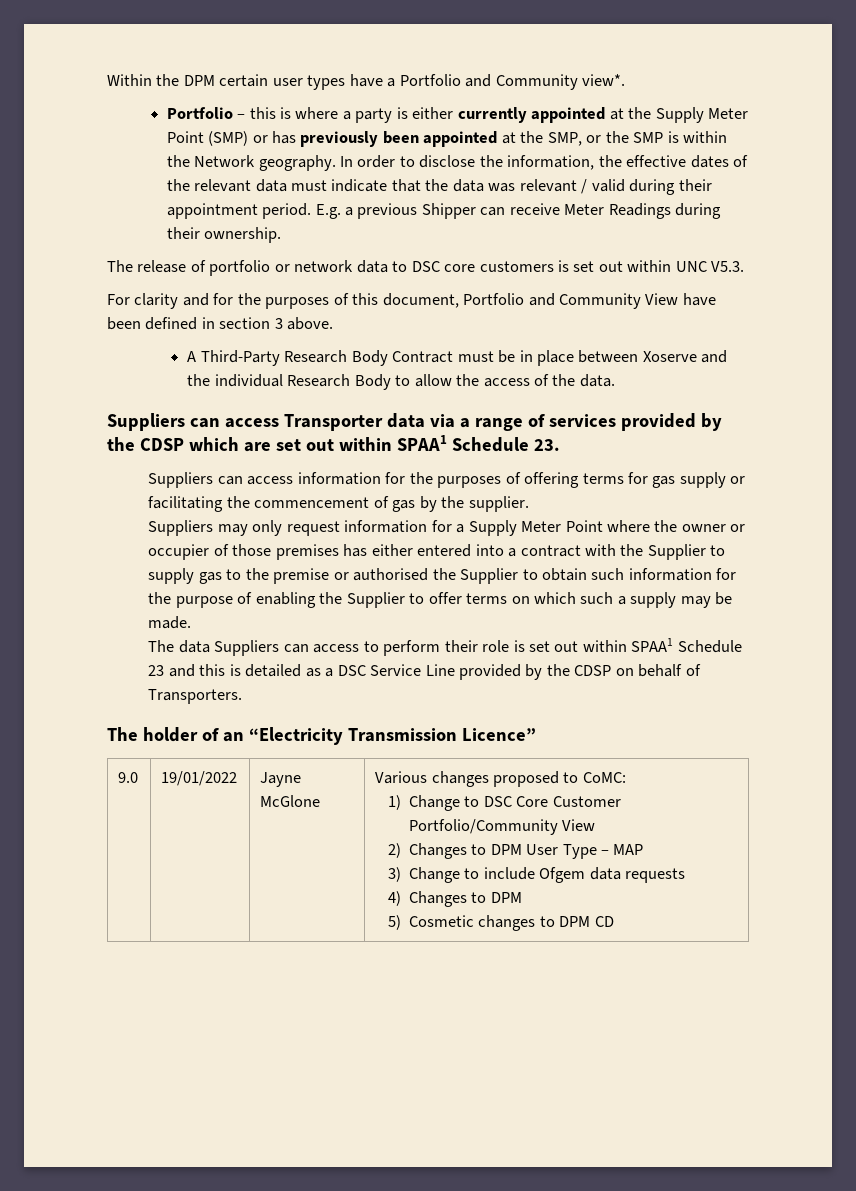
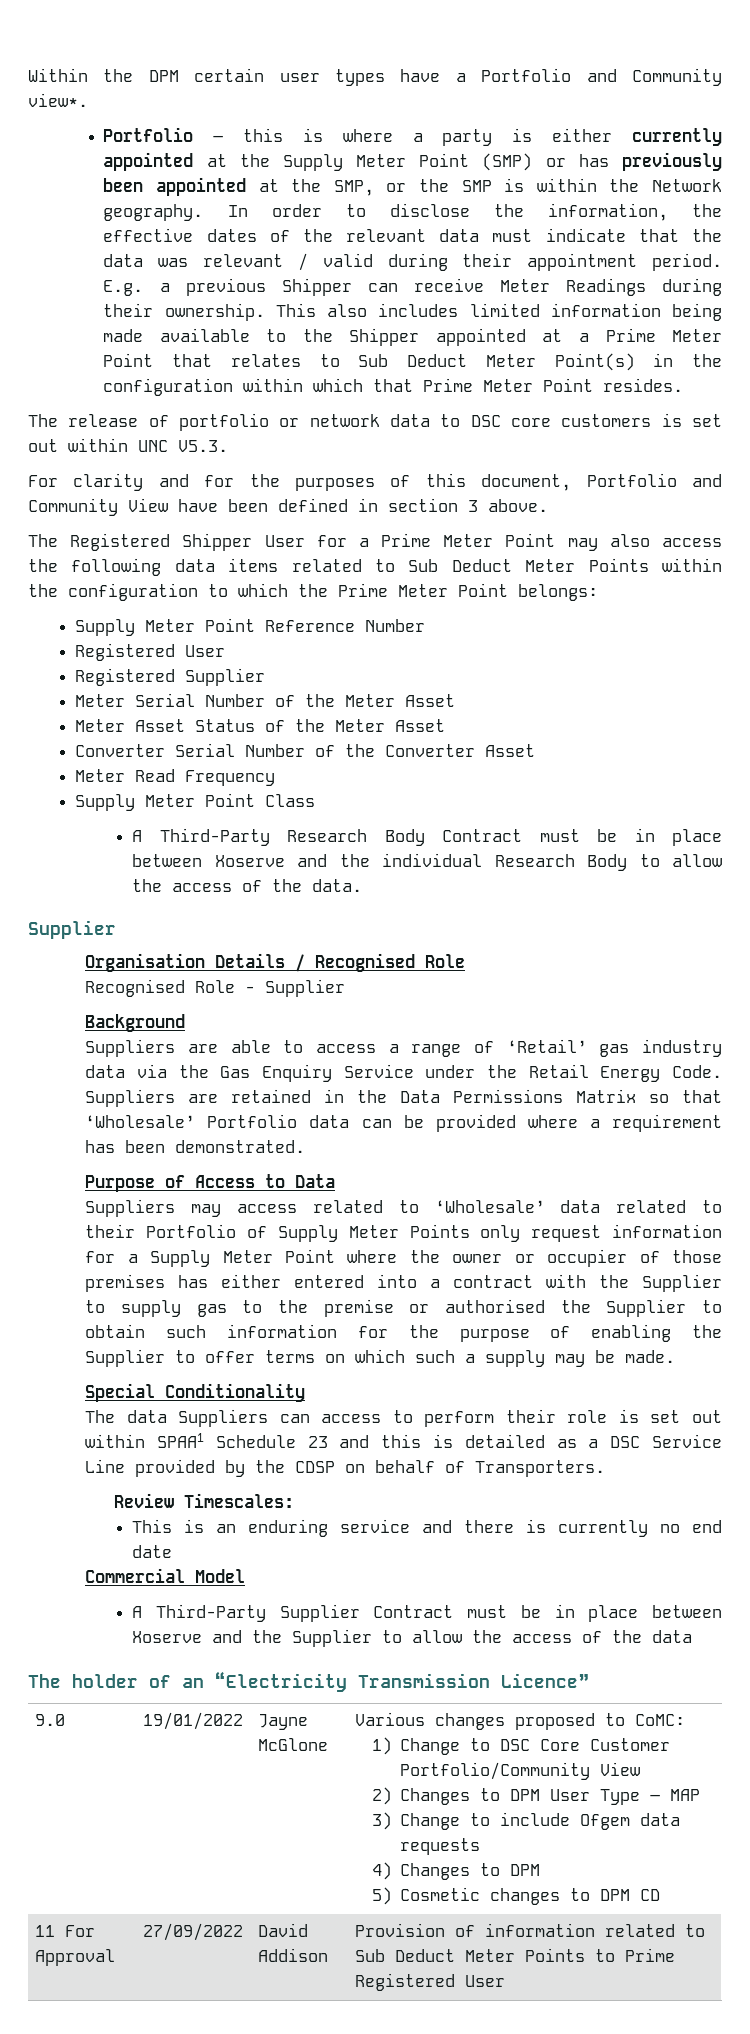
(282, 235) none -> [275,303,723,321] [103,328,722,346] [103,353,723,371] [103,378,684,396] This also includes limited information being made available to the Shipper appointed at a Prime Meter Point that relates to Sub Deduct Meter Point(s) in the configuration within which that Prime Meter Point resides.
(334, 323) none -> [28,533,722,551] [28,558,722,576] [28,583,598,601] [74,618,425,636] [74,643,225,661] [74,668,265,686] [74,693,455,707] [74,719,445,732] [74,743,535,757] [74,769,275,786] [74,793,315,811] // The Registered Shipper User for a Prime Meter Point may also access the following data items related to Sub Deduct Meter Points within the configuration to which the Prime Meter Point belongs: // Supply Meter Point Reference Number // Registered User // Registered Supplier // Meter Serial Number of the Meter Asset // Meter Asset Status of the Meter Asset // Converter Serial Number of the Converter Asset // Meter Read Frequency // Supply Meter Point Class
[107,413,722,431] [107,435,560,452] [148,472,746,488] [148,496,529,512] [148,520,248,536] Suppliers can access Transporter data via a range of services provided by the CDSP which are set out within SPAA1 Schedule 23. // Suppliers can access information for the purposes of offering terms for gas supply or facilitating the commencement of gas by the supplier. // Suppliers may -> [28,920,116,939] [85,953,466,972] [85,979,346,997] [85,1014,186,1032] [85,1039,722,1057] [85,1064,722,1082] [85,1089,722,1107] [85,1114,722,1132] [85,1140,306,1153] [85,1174,336,1192] [85,1199,722,1217] [85,1224,470,1242] Supplier // Organisation Details / Recognised Role // Recognised Role - Supplier // Background // Suppliers are able to access a range of ‘Retail’ gas industry data via the Gas Enquiry Service under the Retail Energy Code. Suppliers are retained in the Data Permissions Matrix so that ‘Wholesale’ Portfolio data can be provided where a requirement has been demonstrated. // Purpose of Access to Data // Suppliers may access related to ‘Wholesale’ data related to their Portfolio of Supply Meter Points
(192, 622) none -> [85,1383,306,1402] // Special Conditionality
(243, 696) none -> [113,1493,294,1508] [132,1519,723,1537] [132,1545,173,1558] [85,1568,246,1583] [132,1604,723,1622] [132,1629,693,1647] // Review Timescales: // This is an enduring service and there is currently no end date // Commercial Model // A Third-Party Supplier Contract must be in place between Xoserve and the Supplier to allow the access of the data
(614, 921) none -> [34,1925,95,1937] [34,1949,115,1966] [142,1923,243,1941] [257,1923,308,1937] [257,1948,328,1962] [354,1923,705,1937] [354,1948,675,1962] [354,1973,505,1991] // 11 For Approval | 27/09/2022 | David Addison | Provision of information related to Sub Deduct Meter Points to Prime Registered User

